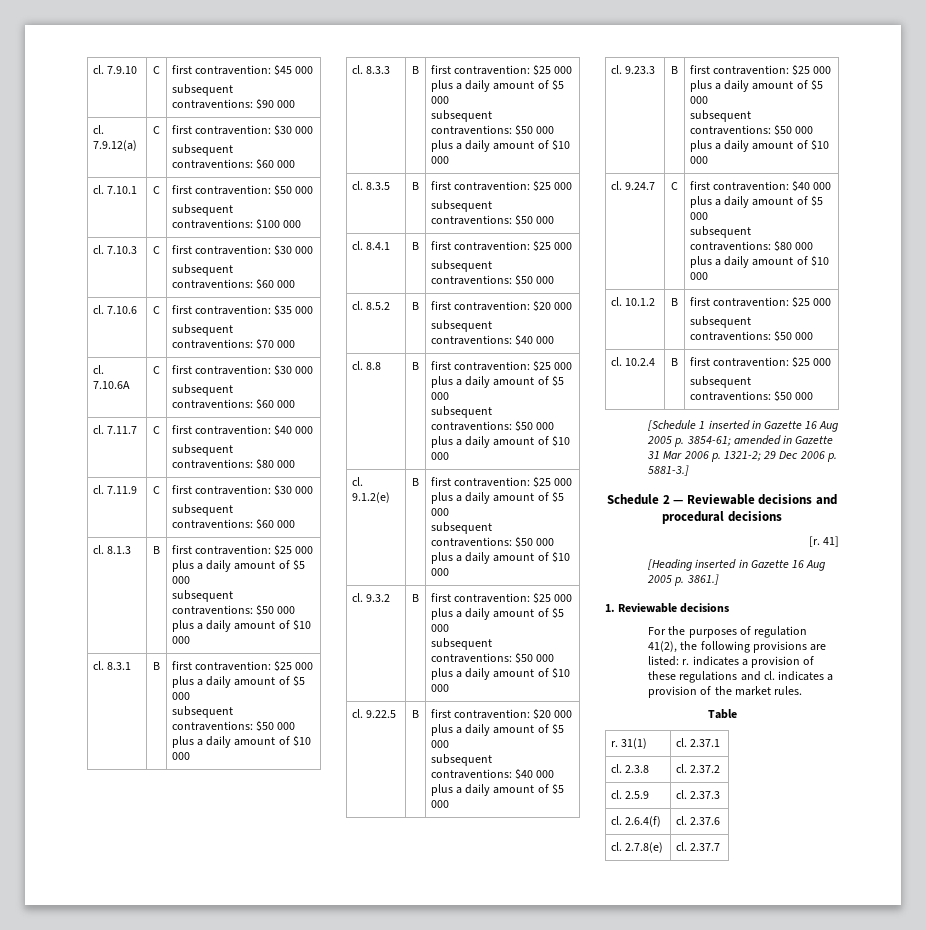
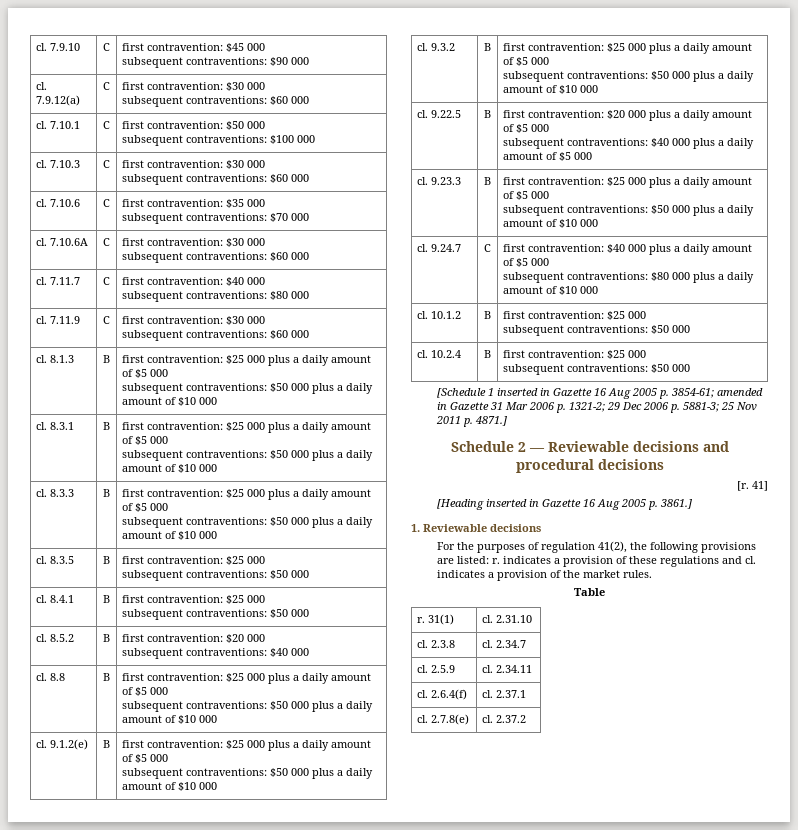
[648,465,690,476] 5881-3.] -> [683,402,758,412] [436,416,508,427] 5881-3; 25 Nov 2011 p. 4871.]
[689,739,720,747] 2.37.1 -> [496,615,533,623] 2.31.10
[689,765,720,773] 2.37.2 -> [496,640,527,648] 2.34.7
[689,791,720,799] 2.37.3 -> [496,665,533,673] 2.34.11
[689,817,720,825] 2.37.6 -> [496,690,527,698] 2.37.1
[689,843,720,851] 2.37.7 -> [496,715,527,723] 2.37.2

